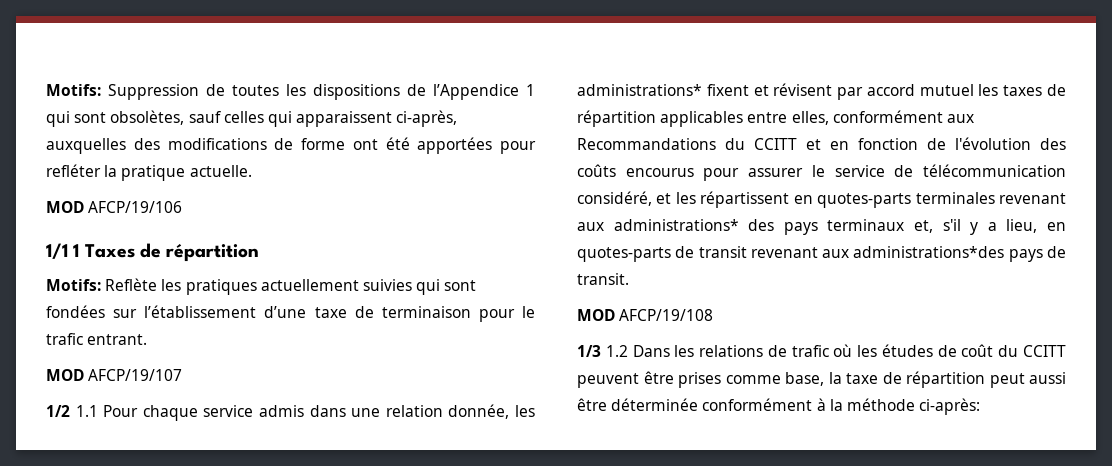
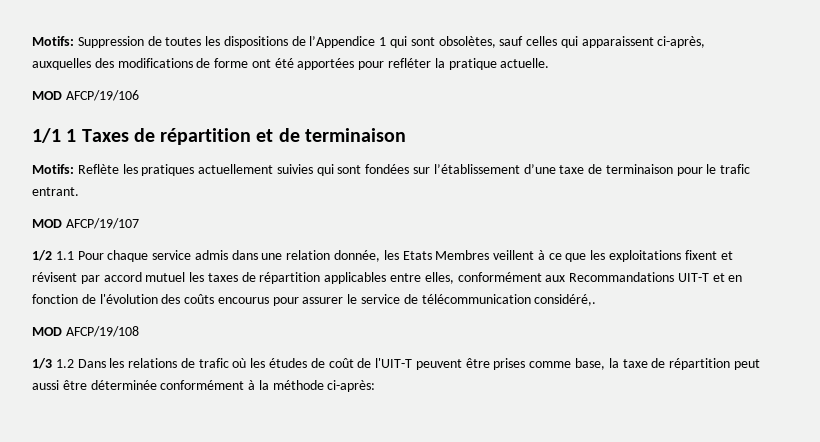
(260, 252) none -> [256,128,406,142] et de terminaison
[577,84,702,96] administrations* -> [402,250,682,262] Etats Membres veillent à ce que les exploitations
[725,138,797,150] du CCITT -> [677,273,709,282] UIT-T
[577,191,1066,208] [577,219,1066,235] [577,246,1066,262] [577,273,629,285] considéré, et les répartissent en quotes-parts terminales revenant aux administrations* des pays terminaux et, s'il y a lieu, en quotes-parts de transit revenant aux administrations*des pays de transit. -> [534,294,597,306] considéré,.
[998,345,1066,357] du CCITT -> [357,358,413,368] de l'UIT-T

